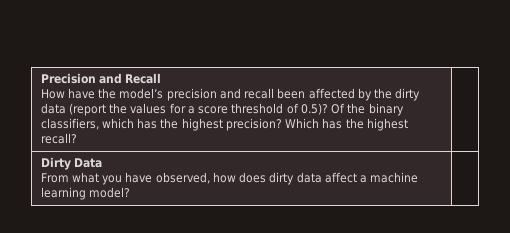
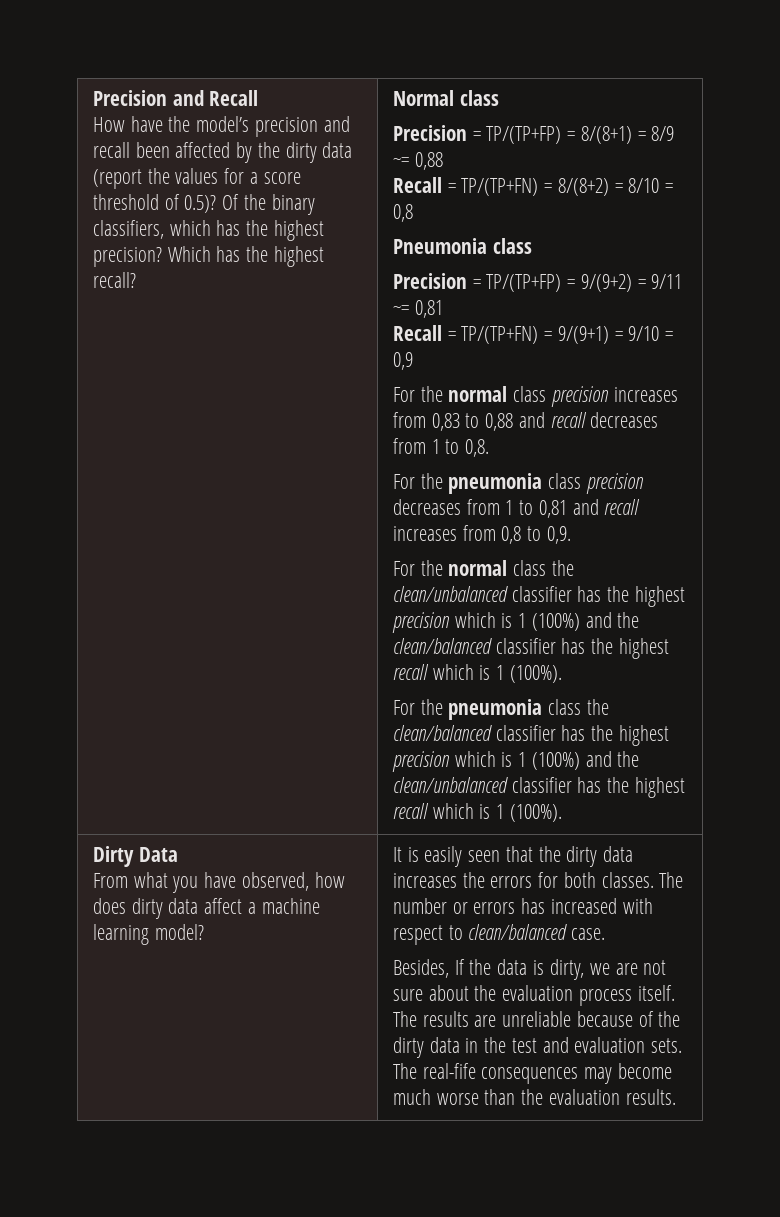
(77, 138) none -> [393,90,499,106] [393,125,675,144] [393,152,443,170] [393,177,673,196] [393,204,414,222] [393,238,532,254] [393,273,683,292] [393,300,443,318] [393,325,673,344] [393,352,414,370] [393,386,678,407] [393,412,659,431] [393,438,490,457] [393,473,643,494] [393,499,641,518] [393,525,571,544] [393,560,574,576] [393,586,685,607] [392,612,640,633] [393,638,669,659] [393,664,562,683] [393,699,609,720] [393,725,669,746] [392,751,640,772] [393,777,685,798] [393,803,562,822] Normal class // Precision = TP/(TP+FP) = 8/(8+1) = 8/9 ~= 0,88 // Recall = TP/(TP+FN) = 8/(8+2) = 8/10 = 0,8 // Pneumonia class // Precision = TP/(TP+FP) = 9/(9+2) = 9/11 ~= 0,81 // Recall = TP/(TP+FN) = 9/(9+1) = 9/10 = 0,9 // For the normal class precision increases from 0,83 to 0,88 and recall decreases from 1 to 0,8. // For the pneumonia class precision decreases from 1 to 0,81 and recall increases from 0,8 to 0,9. // For the normal class the clean/unbalanced classifier has the highest precision which is 1 (100%) and the clean/balanced classifier has the highest recall which is 1 (100%). // For the pneumonia class the clean/balanced classifier has the highest precision which is 1 (100%) and the clean/unbalanced classifier has the highest recall which is 1 (100%).
(131, 192) none -> [393,846,633,867] [393,872,684,888] [393,898,653,914] [393,924,606,945] [393,959,667,980] [393,985,675,1006] [393,1011,681,1027] [393,1037,682,1058] [393,1063,672,1084] [393,1089,676,1105] It is easily seen that the dirty data increases the errors for both classes. The number or errors has increased with respect to clean/balanced case. // Besides, If the data is dirty, we are not sure about the evaluation process itself. The results are unreliable because of the dirty data in the test and evaluation sets. The real-fife consequences may become much worse than the evaluation results.

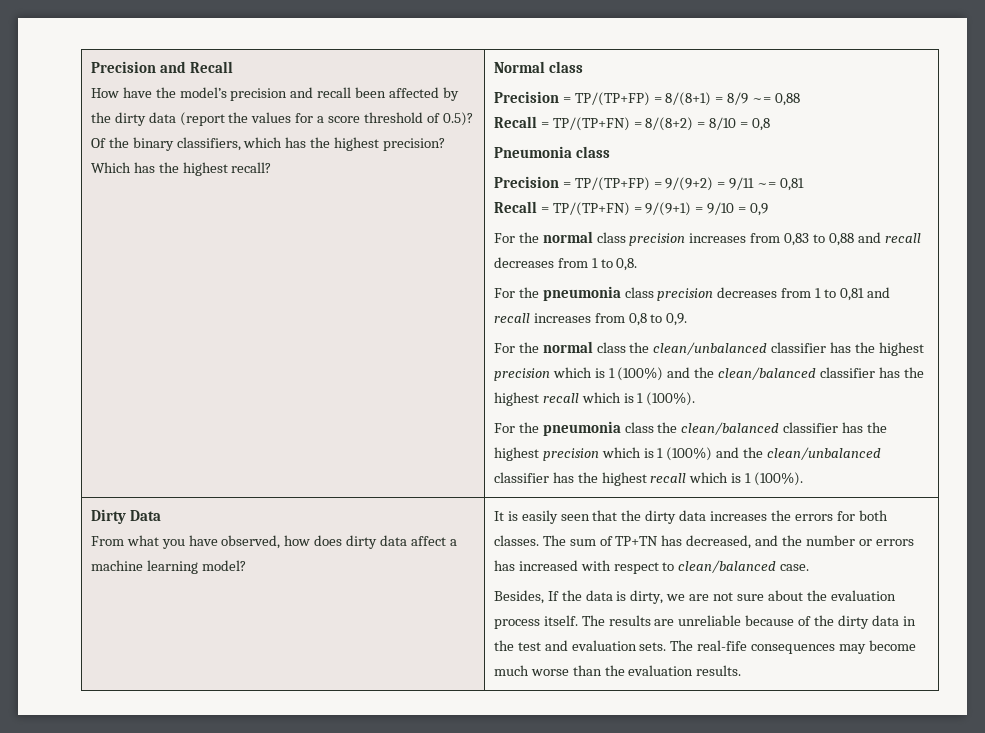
(684, 880) none -> [569,535,803,549] sum of TP+TN has decreased, and the

